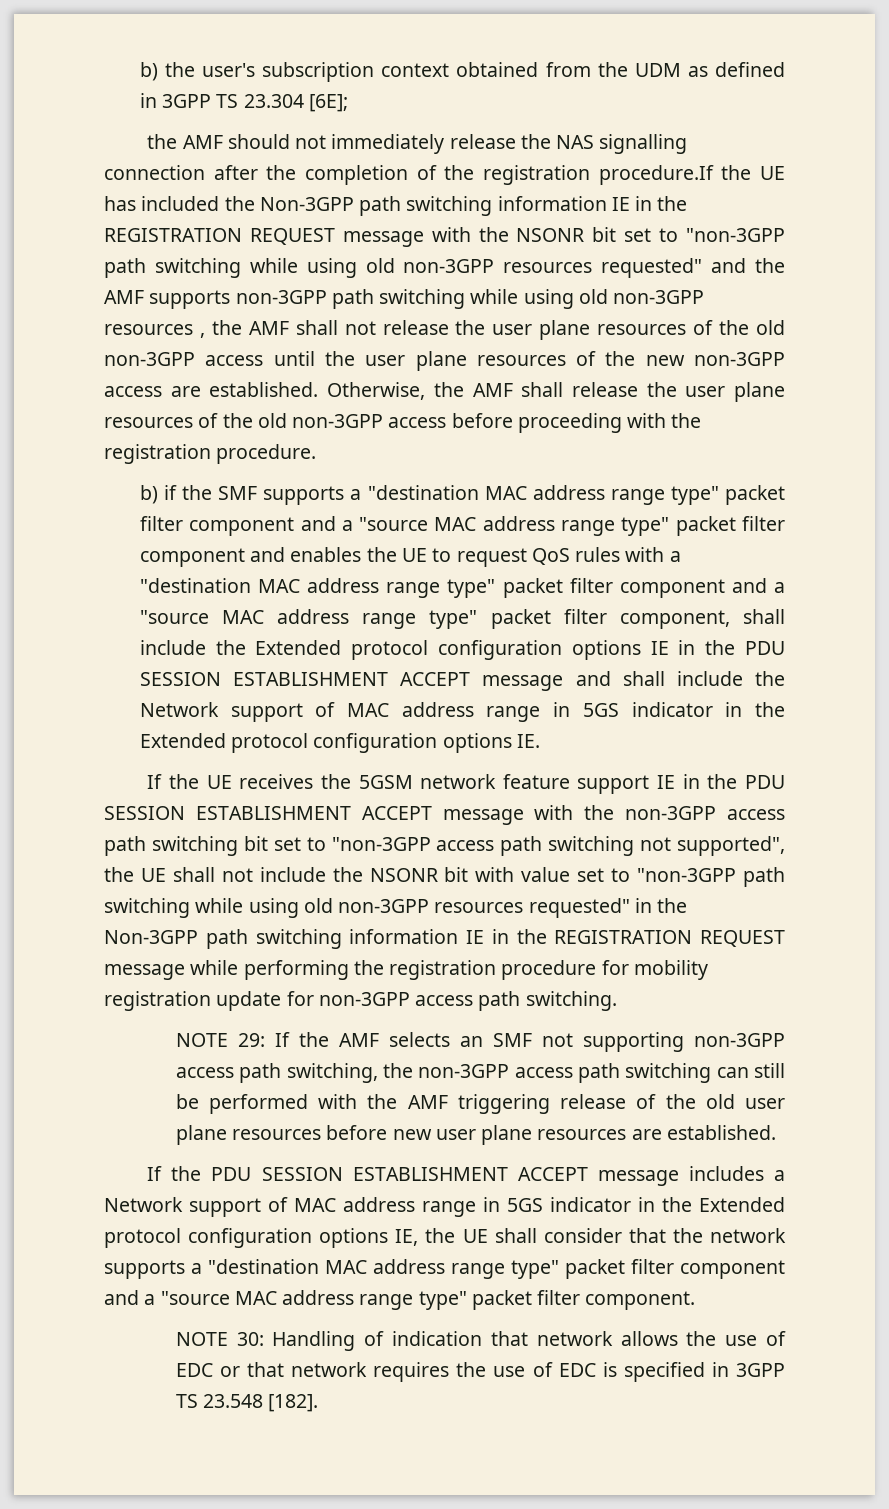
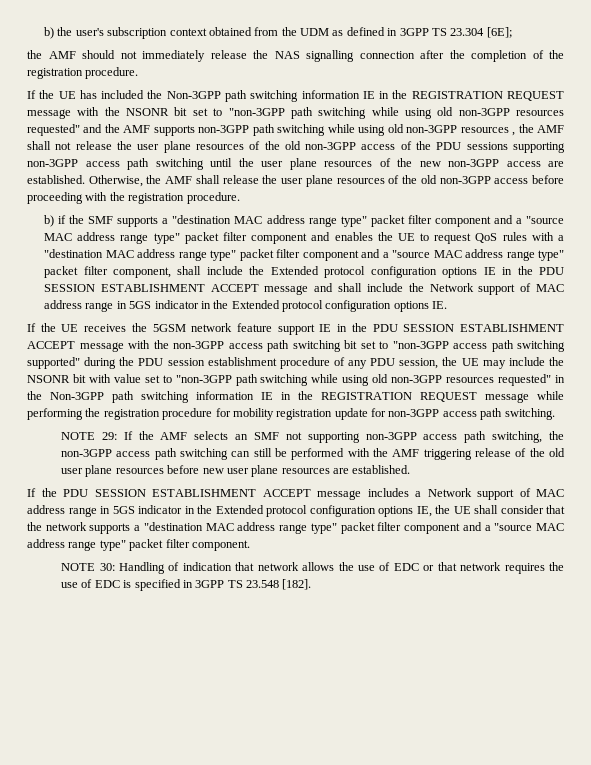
[598,165,714,185] procedure.If -> [85,67,139,79] [27,90,36,99] procedure. // If
(264, 360) none -> [400,141,565,153] [27,158,204,170] of the PDU sessions supporting non-3GPP access path switching
[640,836,785,856] [104,867,253,882] not supported", the UE shall not -> [27,357,506,369] supported" during the PDU session establishment procedure of any PDU session, the UE may

